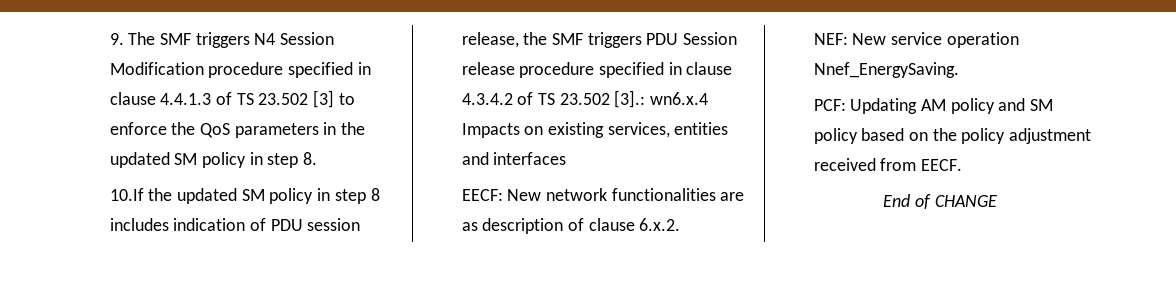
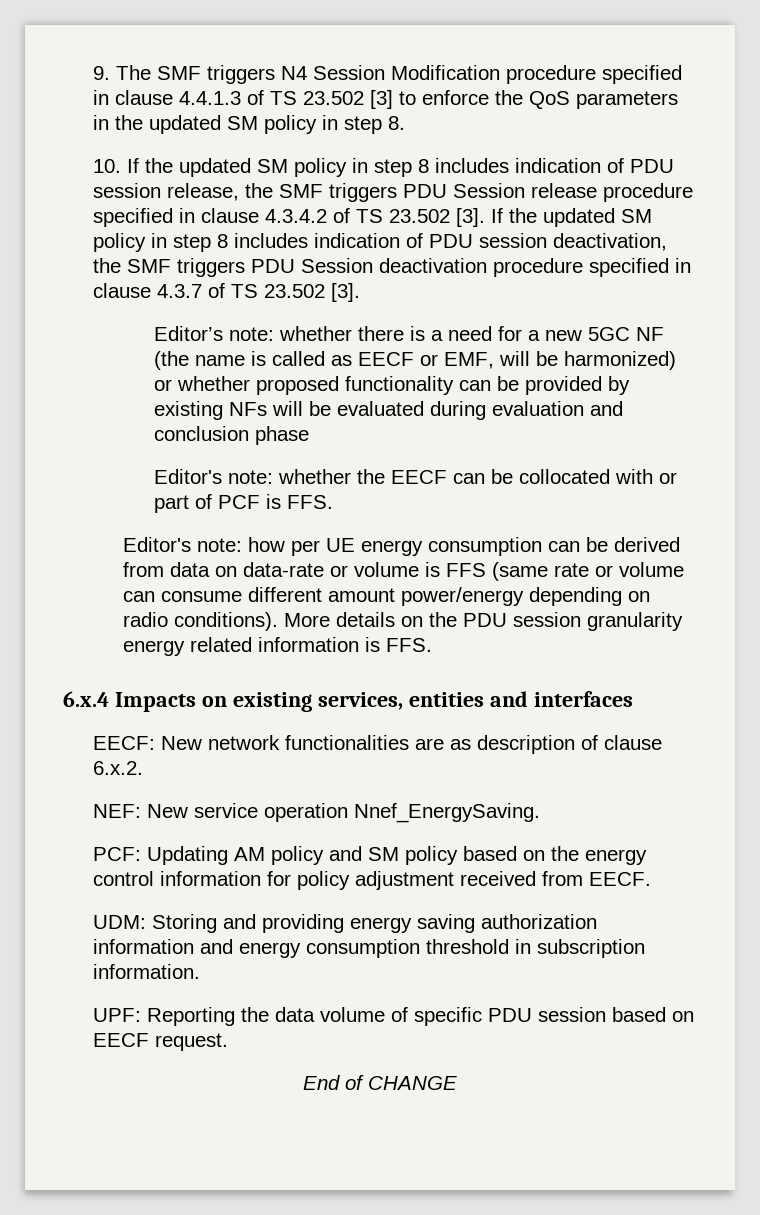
[109,188,144,201] 10.If -> [93,158,140,173] 10. If
[614,90,709,108] [3].: wn6.x.4 -> [456,208,653,227] [93,233,668,252] [93,258,692,277] [93,283,361,302] [153,326,664,341] [153,351,676,370] [153,376,630,395] [153,401,623,420] [153,426,309,445] [153,469,677,484] [153,494,333,513] [123,537,681,556] [123,562,685,581] [123,587,651,606] [123,612,684,631] [123,637,433,656] [63,691,109,707] [3]. If the updated SM policy in step 8 includes indication of PDU session deactivation, the SMF triggers PDU Session deactivation procedure specified in clause 4.3.7 of TS 23.502 [3]. // Editor’s note: whether there is a need for a new 5GC NF (the name is called as EECF or EMF, will be harmonized) or whether proposed functionality can be provided by existing NFs will be evaluated during evaluation and conclusion phase // Editor's note: whether the EECF can be collocated with or part of PCF is FFS. // Editor's note: how per UE energy consumption can be derived from data on data-rate or volume is FFS (same rate or volume can consume different amount power/energy depending on radio conditions). More details on the PDU session granularity energy related information is FFS. // 6.x.4
(957, 134) none -> [585,849,648,865] [93,871,292,886] energy control information for
(962, 165) none -> [93,914,598,933] [93,939,646,958] [93,964,201,979] [93,1007,695,1026] [93,1033,229,1051] // UDM: Storing and providing energy saving authorization information and energy consumption threshold in subscription information. // UPF: Reporting the data volume of specific PDU session based on EECF request.

